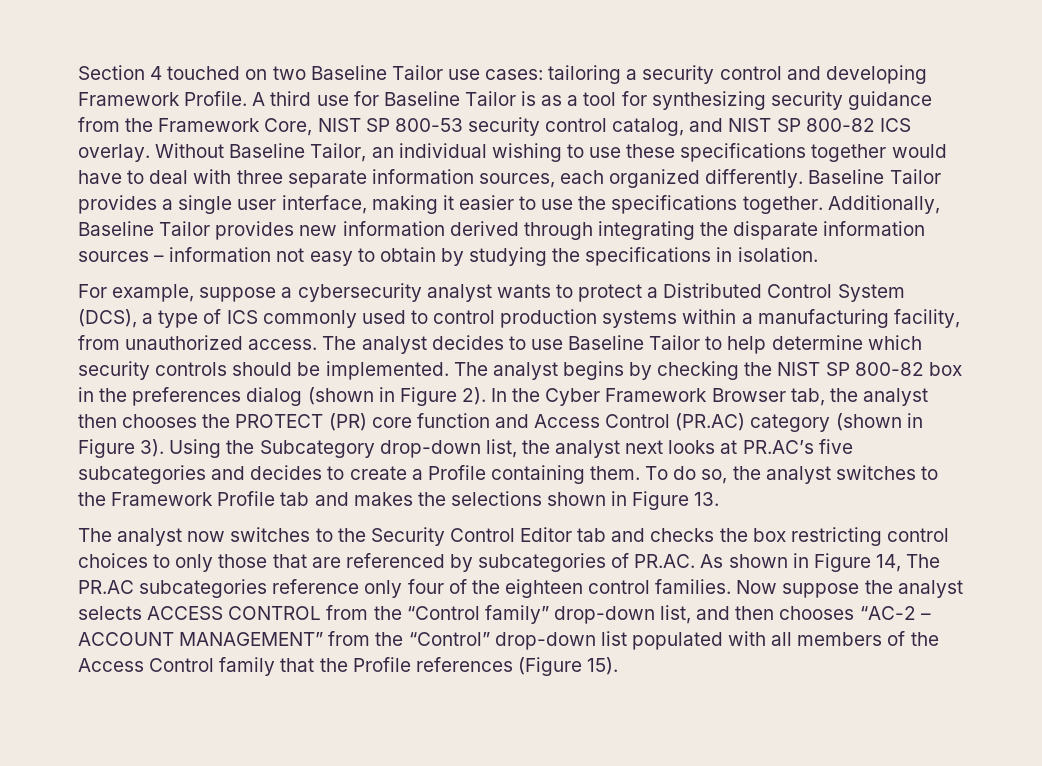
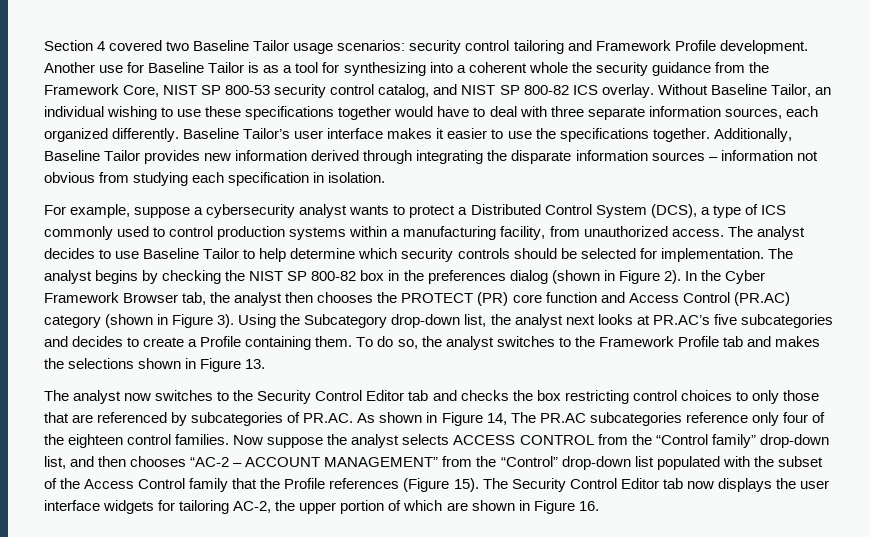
[167,66,268,80] touched on -> [109,40,163,51] covered
[447,65,927,84] [78,91,312,106] use cases: tailoring a security control and developing Framework Profile. A third -> [293,40,808,54] [44,62,95,73] usage scenarios: security control tailoring and Framework Profile development. Another
(766, 100) none -> [429,62,592,73] into a coherent whole the
[889,169,941,184] [78,195,438,214] Tailor provides a single user interface, making -> [243,128,433,139] Tailor’s user interface makes
[309,247,712,266] easy to obtain by studying the specifications -> [44,172,310,186] obvious from studying each specification
[325,361,449,380] implemented. -> [580,248,764,262] selected for implementation.
[771,632,883,646] all members -> [753,456,823,467] the subset
(619, 666) none -> [482,478,829,492] [44,500,599,514] The Security Control Editor tab now displays the user interface widgets for tailoring AC-2, the upper portion of which are shown in Figure 16.

